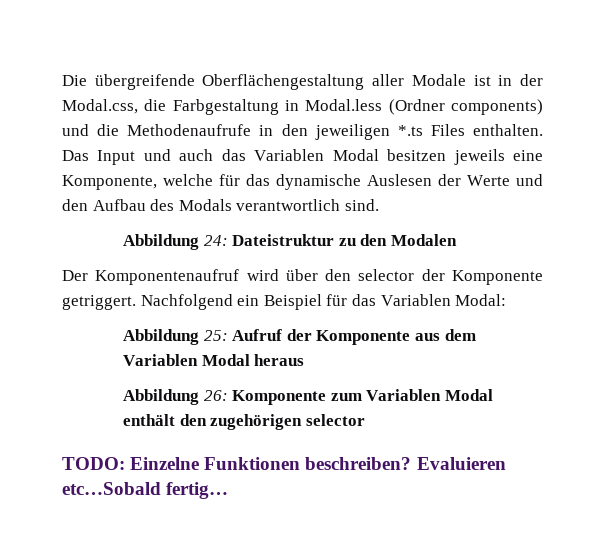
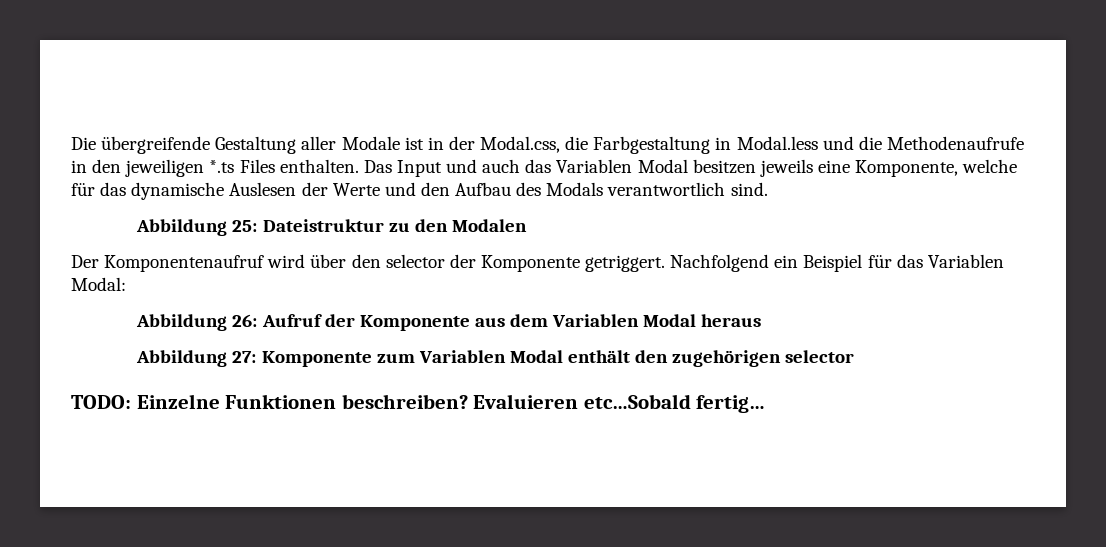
[202,74,365,90] Oberflächengestaltung -> [215,136,297,154] Gestaltung
[388,99,543,115] (Ordner components) -> (818, 143) none
[203,235,228,246] 24: -> [232,220,258,232] 25:
[203,330,228,341] 25: -> [232,314,258,327] 26:
[203,390,228,401] 26: -> [232,351,257,363] 27:

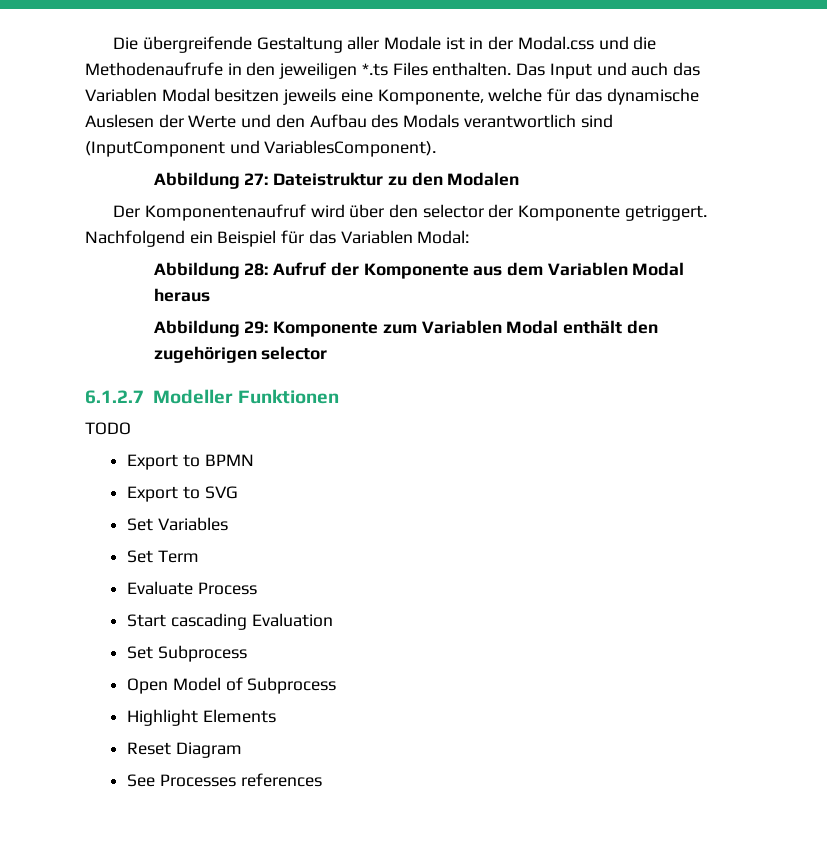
[480,136,818,154] Modal.css, die Farbgestaltung in Modal.less -> [517,36,594,50] Modal.css
[730,182,768,196] [136,219,258,236] sind. // Abbildung 25: -> [580,114,613,128] [85,140,437,157] [153,172,269,189] sind (InputComponent und VariablesComponent). // Abbildung 27:
[232,314,258,327] 26: -> [244,263,269,276] 28:
[232,351,257,363] 27: -> [244,321,269,334] 29:
[71,394,220,409] TODO: Einzelne -> [85,389,233,404] 6.1.2.7 Modeller
[341,394,766,413] beschreiben? Evaluieren etc…Sobald fertig… -> [85,422,131,435] [127,454,254,470] [127,486,238,502] [127,517,228,531] [127,550,199,563] [127,581,257,595] [127,613,333,630] [127,645,247,662] [127,677,337,694] [127,709,276,726] [127,742,242,758] [127,773,322,787] // TODO // Export to BPMN // Export to SVG // Set Variables // Set Term // Evaluate Process // Start cascading Evaluation // Set Subprocess // Open Model of Subprocess // Highlight Elements // Reset Diagram // See Processes references

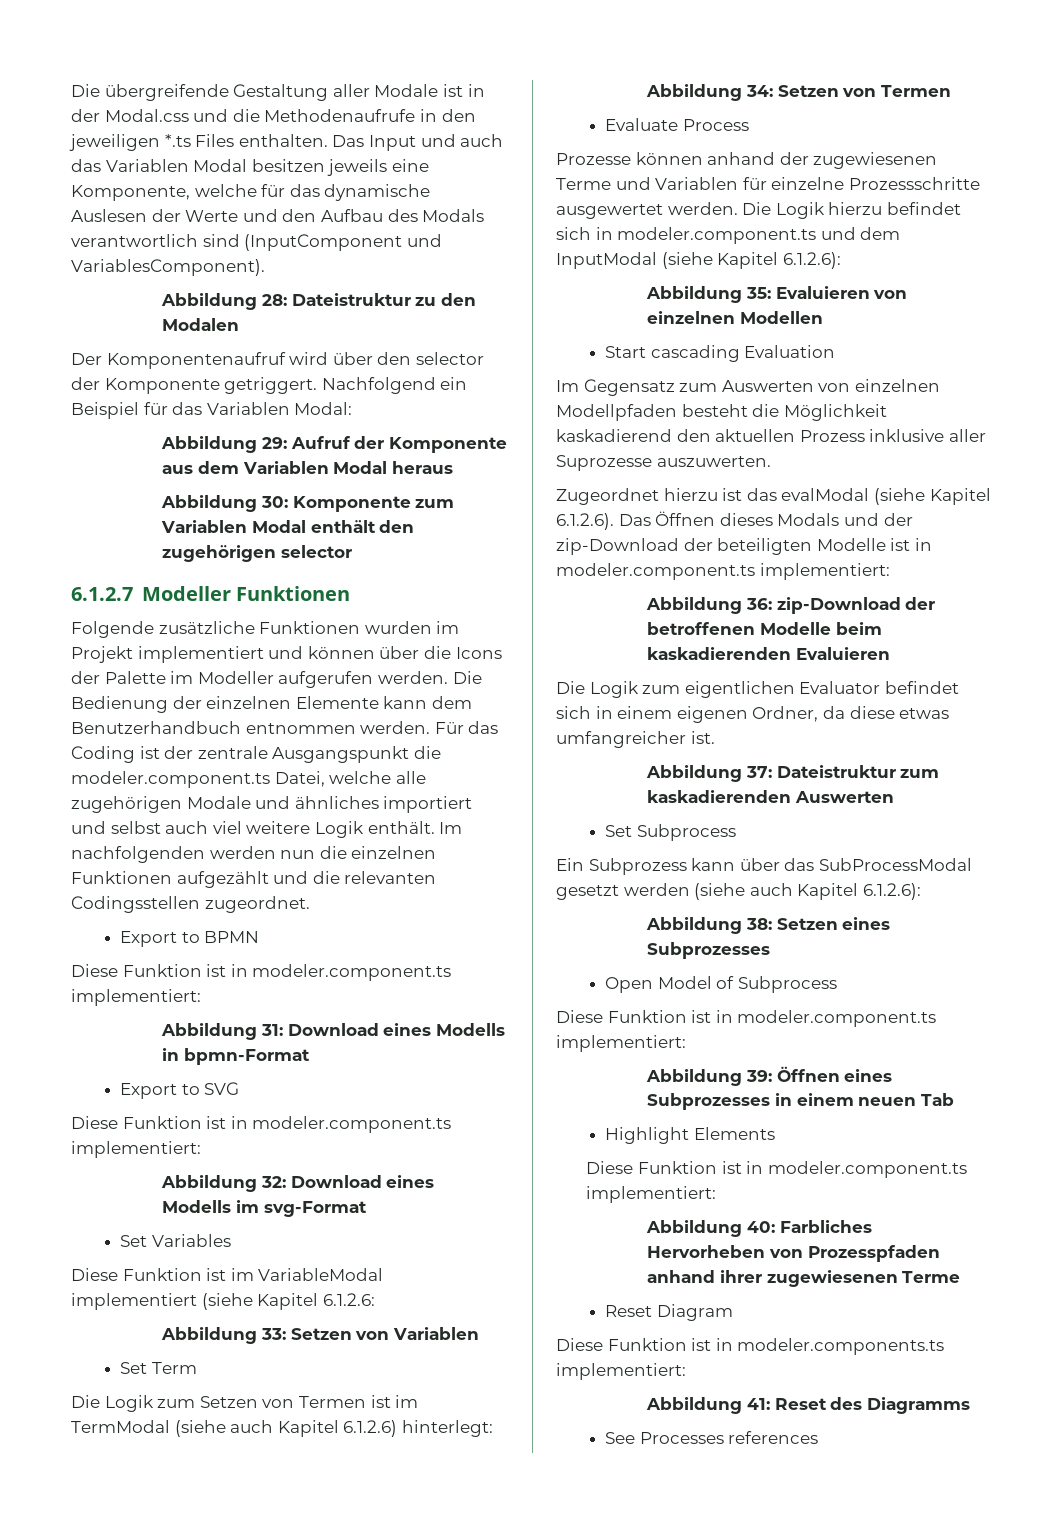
[244,173,269,185] 27: -> [262,294,288,306] 28:
[244,263,269,276] 28: -> [262,437,288,449] 29:
[244,321,269,334] 29: -> [261,496,289,508] 30:
[85,422,131,435] [127,454,254,470] [127,486,238,502] [127,517,228,531] [127,550,199,563] [127,581,257,595] [127,613,333,630] [127,645,247,662] [127,677,337,694] [127,709,276,726] [127,742,242,758] TODO // Export to BPMN // Export to SVG // Set Variables // Set Term // Evaluate Process // Start cascading Evaluation // Set Subprocess // Open Model of Subprocess // Highlight Elements // Reset Diagram -> [71,621,460,638] [71,646,502,663] [71,671,482,688] [71,696,472,713] [71,721,499,734] [71,746,441,763] [71,771,426,788] [71,796,473,813] [71,821,463,838] [71,846,437,863] [71,871,437,888] [71,896,310,913] [120,931,260,947] [71,964,452,981] [71,989,201,1006] [161,1023,505,1040] [162,1048,311,1065] [120,1082,240,1099] [71,1116,452,1133] [71,1141,201,1158] [161,1175,435,1192] [162,1200,367,1217] [120,1234,231,1247] [71,1268,384,1281] [71,1293,375,1310] [161,1327,479,1344] [120,1362,197,1374] [71,1395,419,1412] [71,1420,493,1437] [646,84,951,101] [605,118,749,131] [556,152,938,169] [556,177,980,190] [556,202,961,219] [556,227,901,244] [556,252,841,269] [646,286,908,303] [647,311,824,324] [605,345,836,362] [556,379,940,396] [556,404,887,421] [556,429,986,442] [556,455,771,471] [556,488,991,505] [556,511,913,530] [556,538,932,555] [556,563,890,580] [646,597,936,614] [647,622,882,635] [647,647,891,660] [556,681,959,698] [556,706,950,723] [556,731,715,748] [646,765,940,782] [647,790,895,803] [605,824,736,841] [556,858,972,875] [556,883,921,900] [646,917,891,934] [647,942,771,959] [605,976,837,993] [556,1010,937,1027] [556,1035,686,1052] [646,1066,893,1086] [647,1093,954,1110] [605,1127,775,1144] [586,1161,967,1178] [586,1186,717,1203] [646,1220,872,1237] [647,1245,940,1262] [647,1270,961,1287] [605,1304,733,1321] [556,1338,945,1355] [556,1363,686,1380] [646,1397,970,1414] Folgende zusätzliche Funktionen wurden im Projekt implementiert und können über die Icons der Palette im Modeller aufgerufen werden. Die Bedienung der einzelnen Elemente kann dem Benutzerhandbuch entnommen werden. Für das Coding ist der zentrale Ausgangspunkt die modeler.component.ts Datei, welche alle zugehörigen Modale und ähnliches importiert und selbst auch viel weitere Logik enthält. Im nachfolgenden werden nun die einzelnen Funktionen aufgezählt und die relevanten Codingsstellen zugeordnet. // Export to BPMN // Diese Funktion ist in modeler.component.ts implementiert: // Abbildung 31: Download eines Modells in bpmn-Format // Export to SVG // Diese Funktion ist in modeler.component.ts implementiert: // Abbildung 32: Download eines Modells im svg-Format // Set Variables // Diese Funktion ist im VariableModal implementiert (siehe Kapitel 6.1.2.6: // Abbildung 33: Setzen von Variablen // Set Term // Die Logik zum Setzen von Termen ist im TermModal (siehe auch Kapitel 6.1.2.6) hinterlegt: // Abbildung 34: Setzen von Termen // Evaluate Process // Prozesse können anhand der zugewiesenen Terme und Variablen für einzelne Prozessschritte ausgewertet werden. Die Logik hierzu befindet sich in modeler.component.ts und dem InputModal (siehe Kapitel 6.1.2.6): // Abbildung 35: Evaluieren von einzelnen Modellen // Start cascading Evaluation // Im Gegensatz zum Auswerten von einzelnen Modellpfaden besteht die Möglichkeit kaskadierend den aktuellen Prozess inklusive aller Suprozesse auszuwerten. // Zugeordnet hierzu ist das evalModal (siehe Kapitel 6.1.2.6). Das Öffnen dieses Modals und der zip-Download der beteiligten Modelle ist in modeler.component.ts implementiert: // Abbildung 36: zip-Download der betroffenen Modelle beim kaskadierenden Evaluieren // Die Logik zum eigentlichen Evaluator befindet sich in einem eigenen Ordner, da diese etwas umfangreicher ist. // Abbildung 37: Dateistruktur zum kaskadierenden Auswerten // Set Subprocess // Ein Subprozess kann über das SubProcessModal gesetzt werden (siehe auch Kapitel 6.1.2.6): // Abbildung 38: Setzen eines Subprozesses // Open Model of Subprocess // Diese Funktion ist in modeler.component.ts implementiert: // Abbildung 39: Öffnen eines Subprozesses in einem neuen Tab // Highlight Elements // Diese Funktion ist in modeler.component.ts implementiert: // Abbildung 40: Farbliches Hervorheben von Prozesspfaden anhand ihrer zugewiesenen Terme // Reset Diagram // Diese Funktion ist in modeler.components.ts implementiert: // Abbildung 41: Reset des Diagramms

